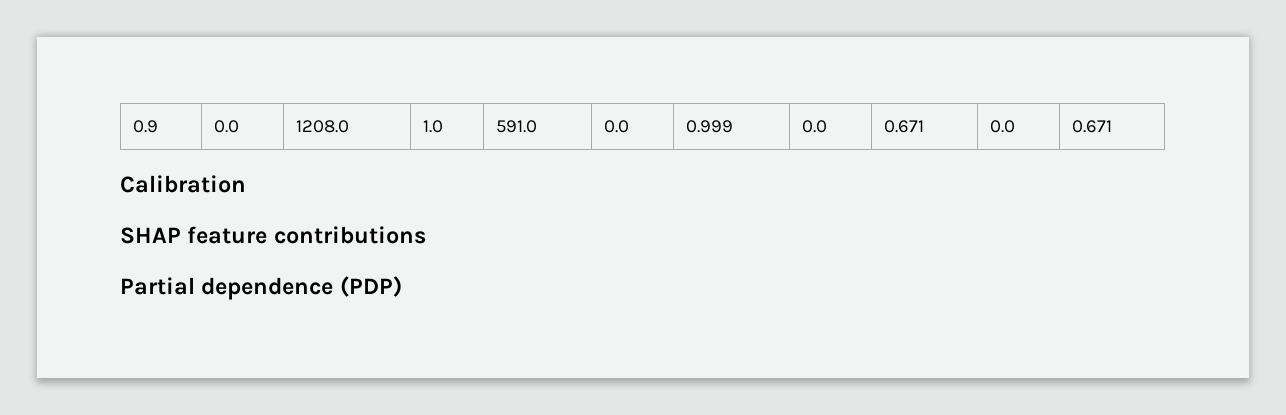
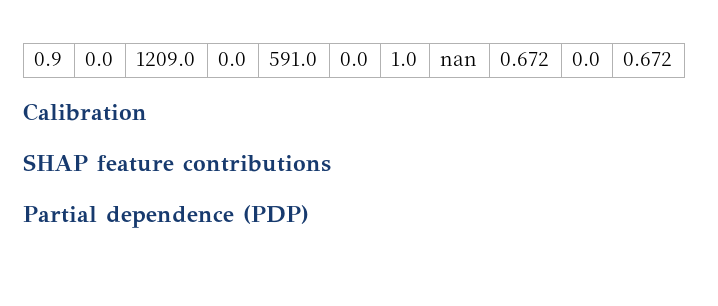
[295,120,349,133] [422,120,443,133] 1208.0 | 1.0 -> [136,52,196,66] [218,52,247,66] 1209.0 | 0.0
[685,120,733,133] [801,120,827,133] [883,120,924,133] [989,120,1015,133] [1071,120,1112,133] 0.999 | 0.0 | 0.671 | 0.0 | 0.671 -> [391,52,418,66] [440,55,478,66] [500,52,550,66] [572,52,601,66] [623,52,673,66] 1.0 | nan | 0.672 | 0.0 | 0.672

